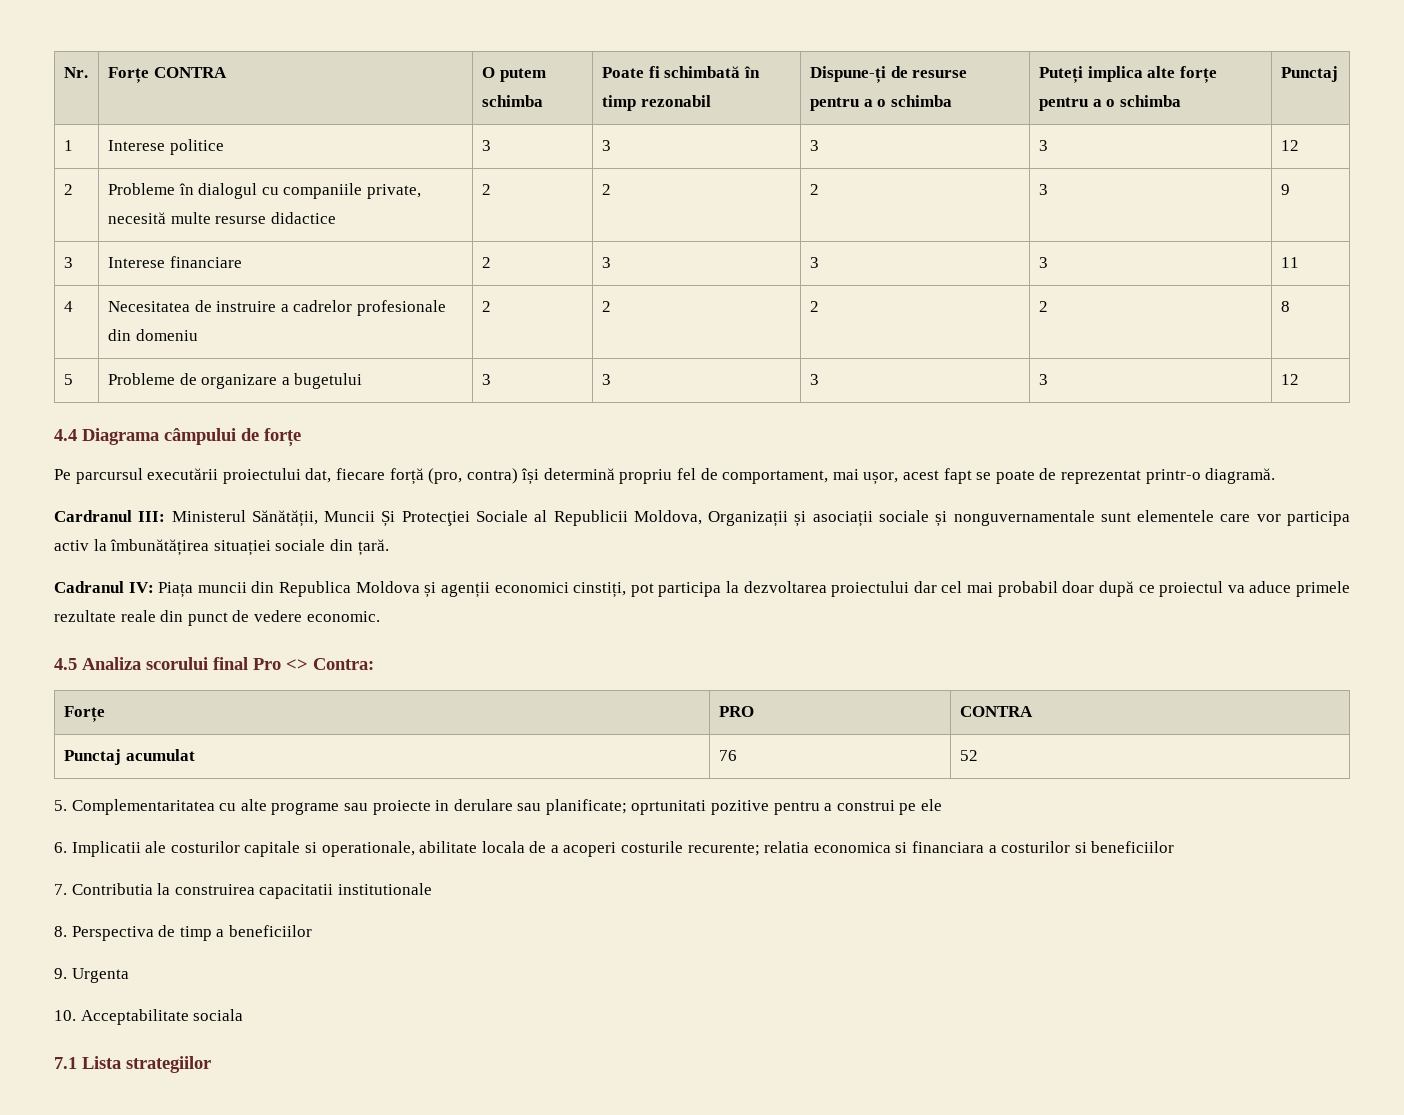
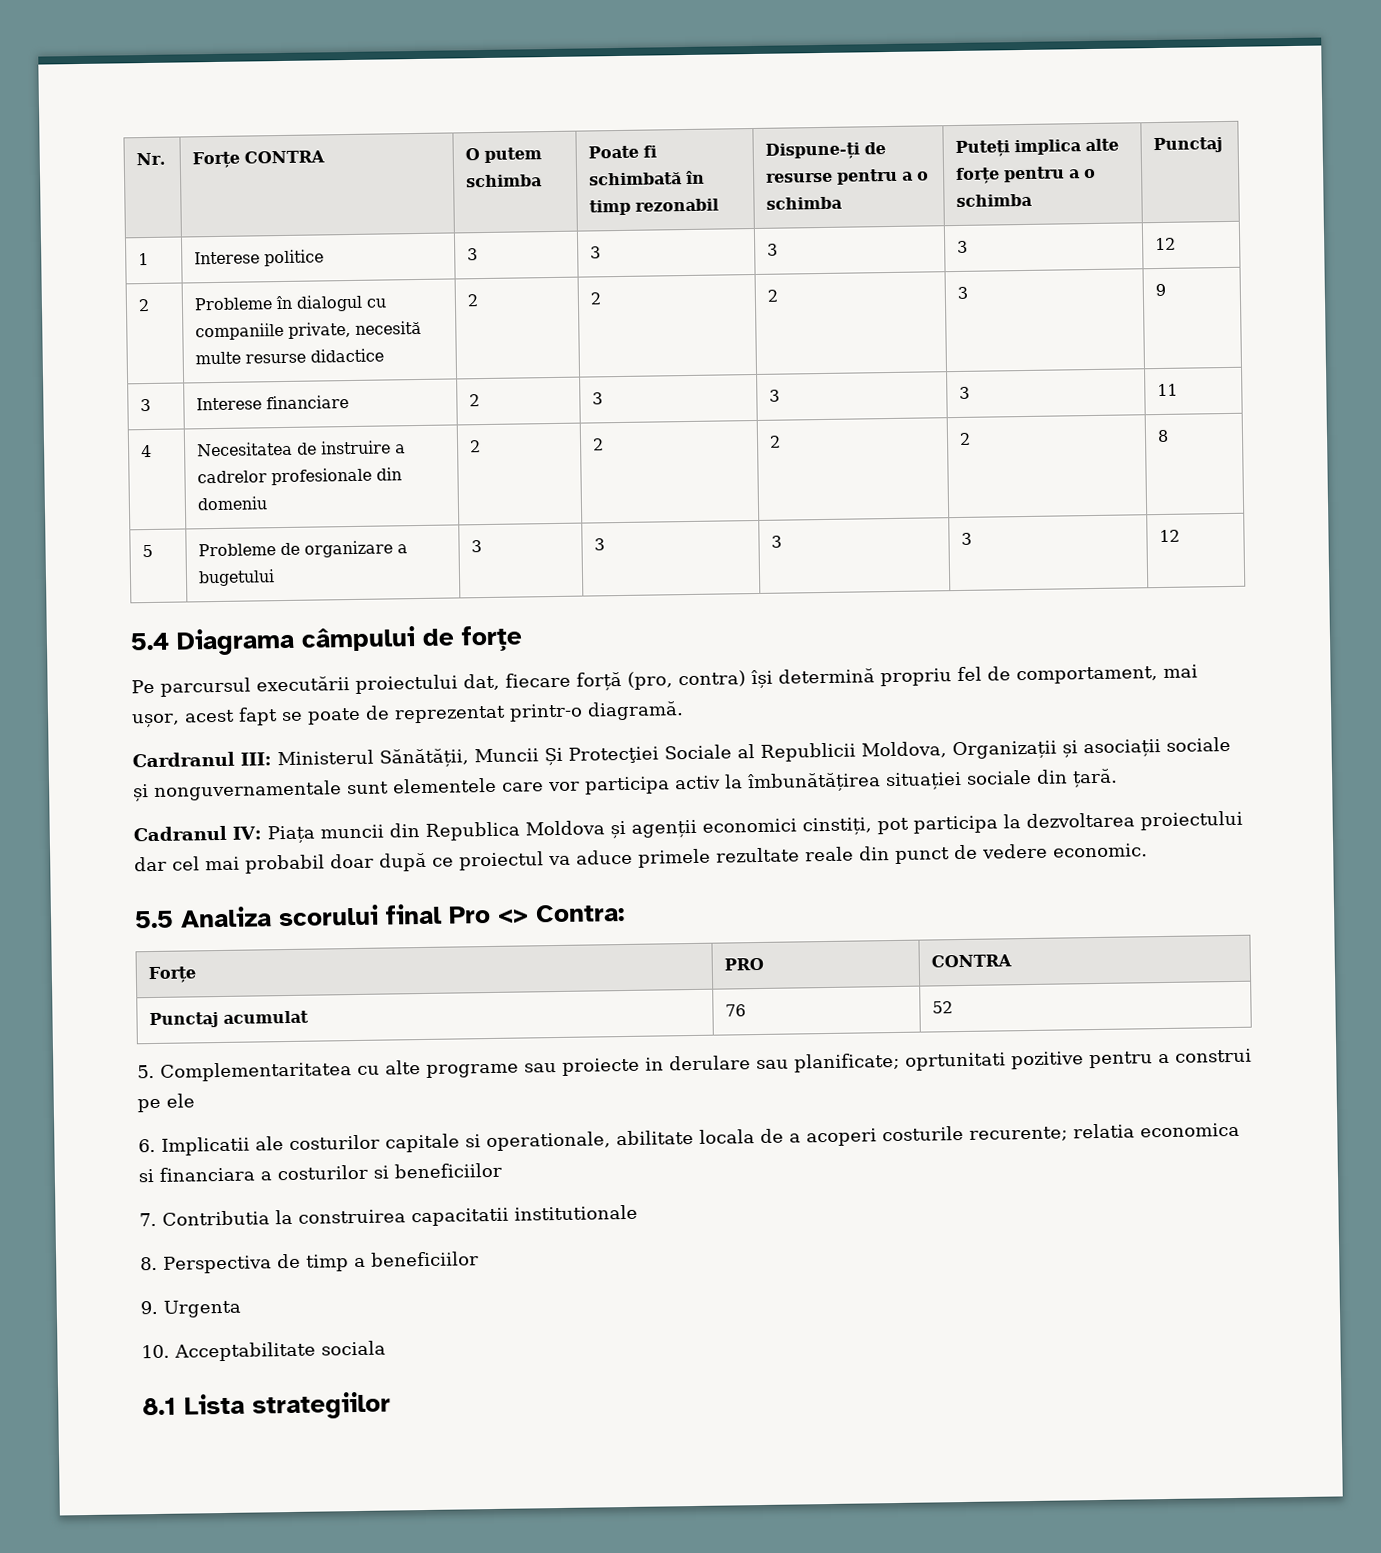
[54,429,77,441] 4.4 -> [130,632,170,651] 5.4
[54,658,77,670] 4.5 -> [134,910,174,929] 5.5
[54,1057,77,1069] 7.1 -> [142,1397,177,1416] 8.1

